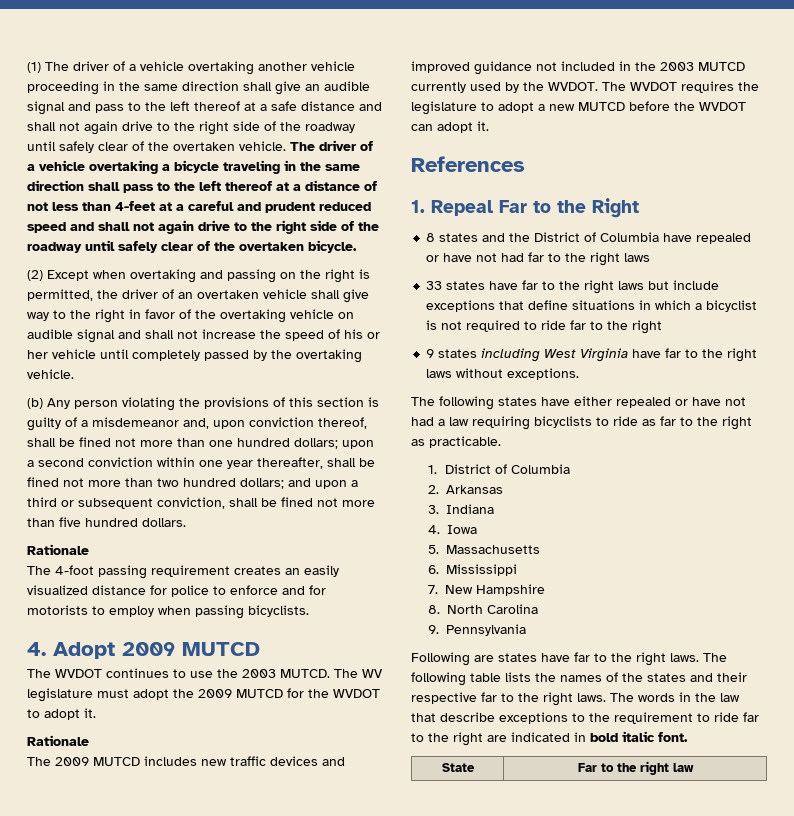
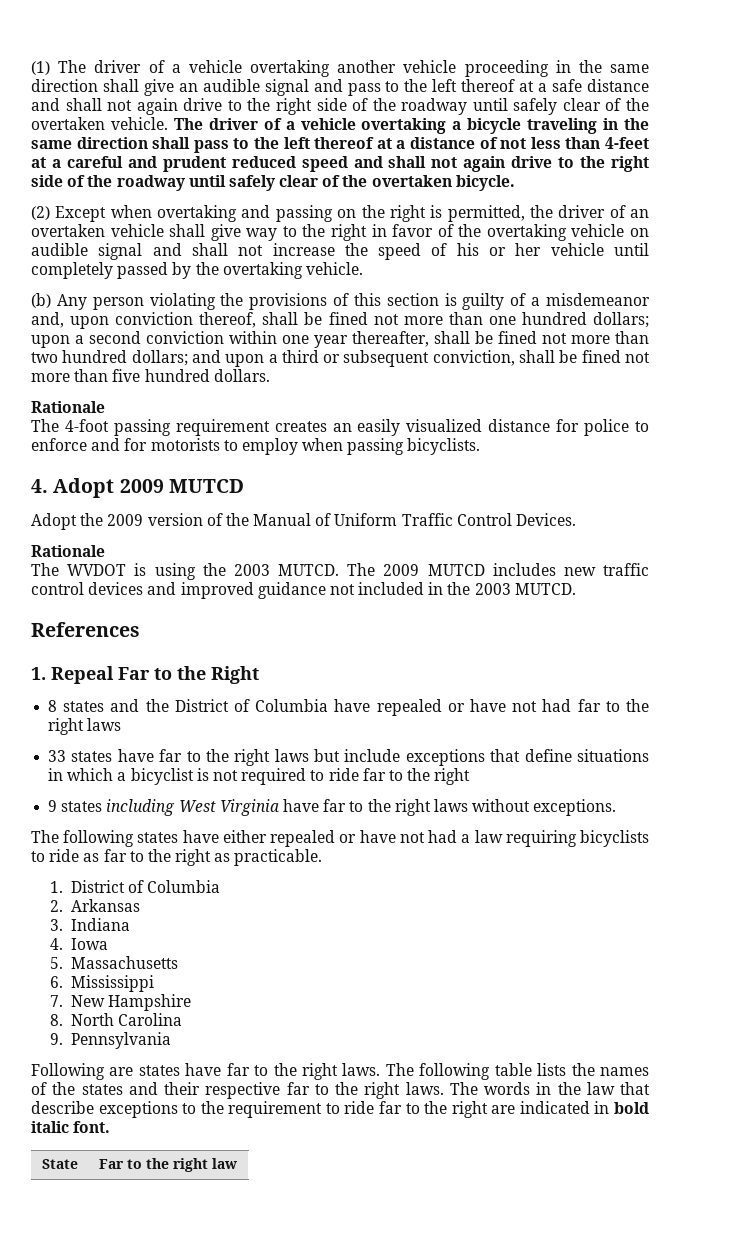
[27,668,213,678] // The WVDOT continues to use -> [31,513,577,530] [31,545,105,557] [31,563,196,580] // Adopt the 2009 version of the Manual of Uniform Traffic Control Devices. // Rationale // The WVDOT is using
[362,669,383,678] [27,688,380,702] [27,708,96,720] [27,735,89,746] [27,757,51,766] WV legislature must adopt the 2009 MUTCD for the WVDOT to adopt it. // Rationale // The -> (376, 569) none
(266, 761) none -> [31,582,84,595] control
[698,62,745,71] [411,81,759,93] [411,101,746,115] [411,121,489,133] MUTCD currently used by the WVDOT. The WVDOT requires the legislature to adopt a new MUTCD before the WVDOT can adopt it. -> [514,583,576,595] MUTCD.

